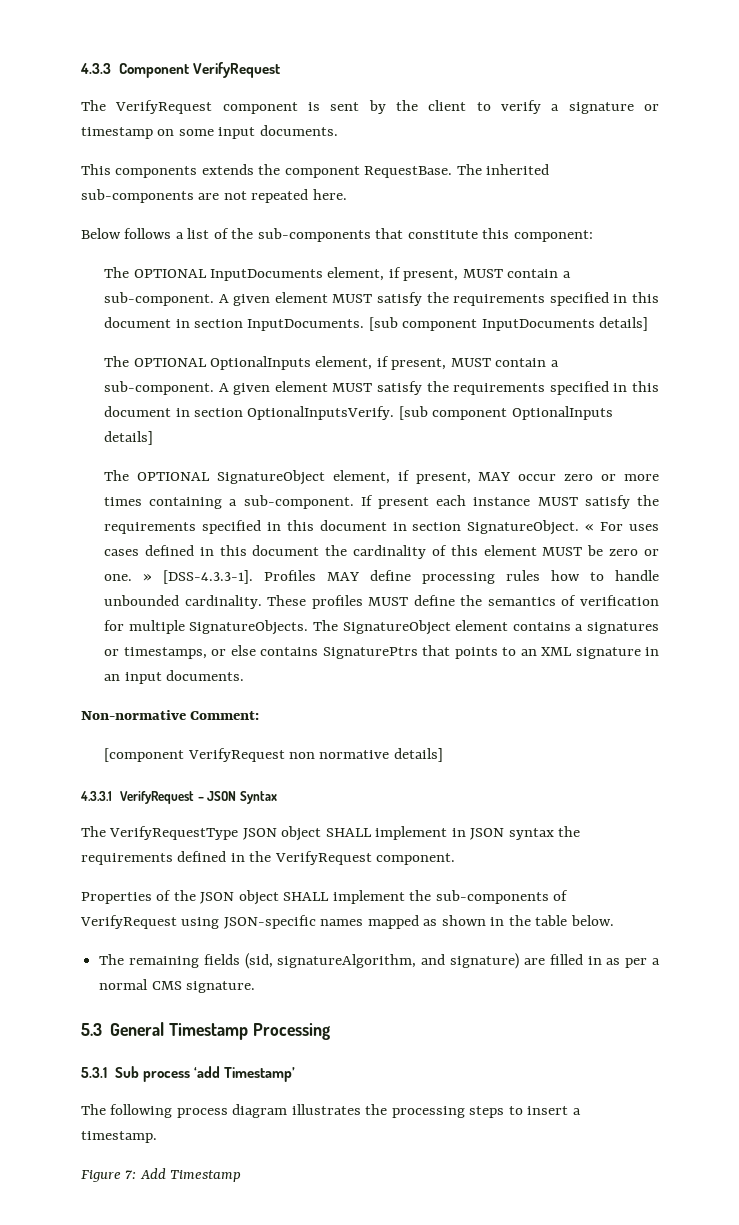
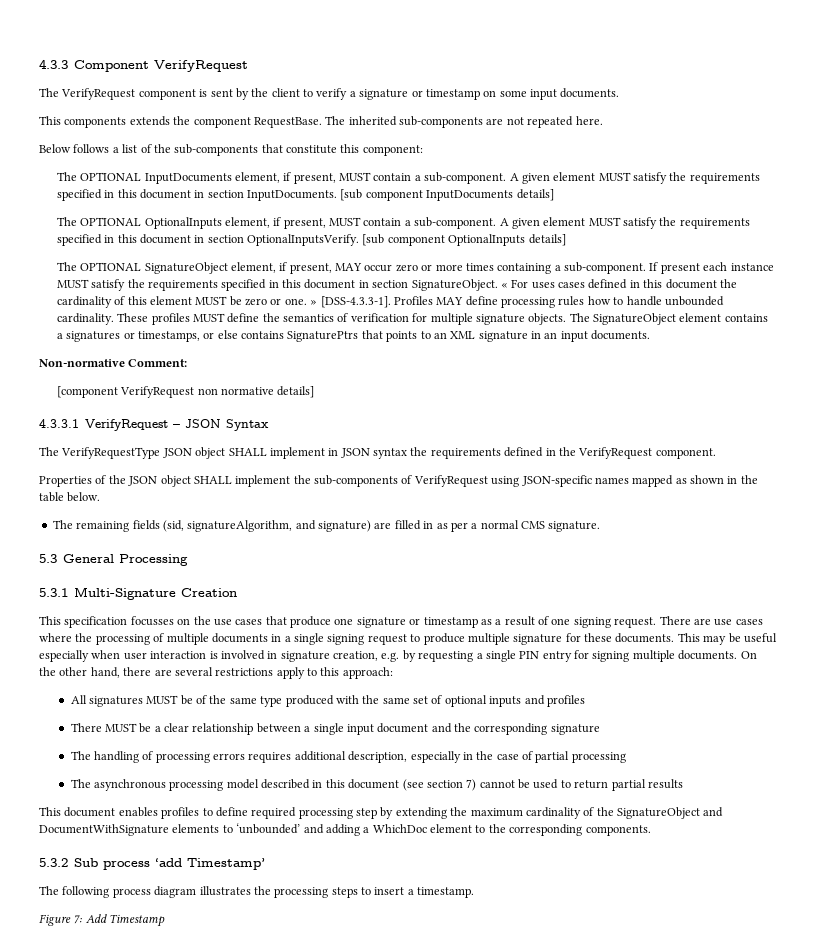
[189,620,309,635] SignatureObjects. -> [475,313,567,325] signature objects.
[168,1023,248,1040] Timestamp -> (115, 558) none
(107, 1072) none -> [74,587,238,600] [39,616,763,628] [39,633,777,645] [39,650,757,662] [39,667,393,679] [70,695,585,707] [70,723,600,735] [70,751,626,763] [70,779,683,791] [39,807,724,819] [39,823,651,836] [39,858,68,867] Multi-Signature Creation // This specification focusses on the use cases that produce one signature or timestamp as a result of one signing request. There are use cases where the processing of multiple documents in a single signing request to produce multiple signature for these documents. This may be useful especially when user interaction is involved in signature creation, e.g. by requesting a single PIN entry for signing multiple documents. On the other hand, there are several restrictions apply to this approach: // All signatures MUST be of the same type produced with the same set of optional inputs and profiles // There MUST be a clear relationship between a single input document and the corresponding signature // The handling of processing errors requires additional description, especially in the case of partial processing // The asynchronous processing model described in this document (see section 7) cannot be used to return partial results // This document enables profiles to define required processing step by extending the maximum cardinality of the SignatureObject and DocumentWithSignature elements to ‘unbounded’ and adding a WhichDoc element to the corresponding components. // 5.3.2

